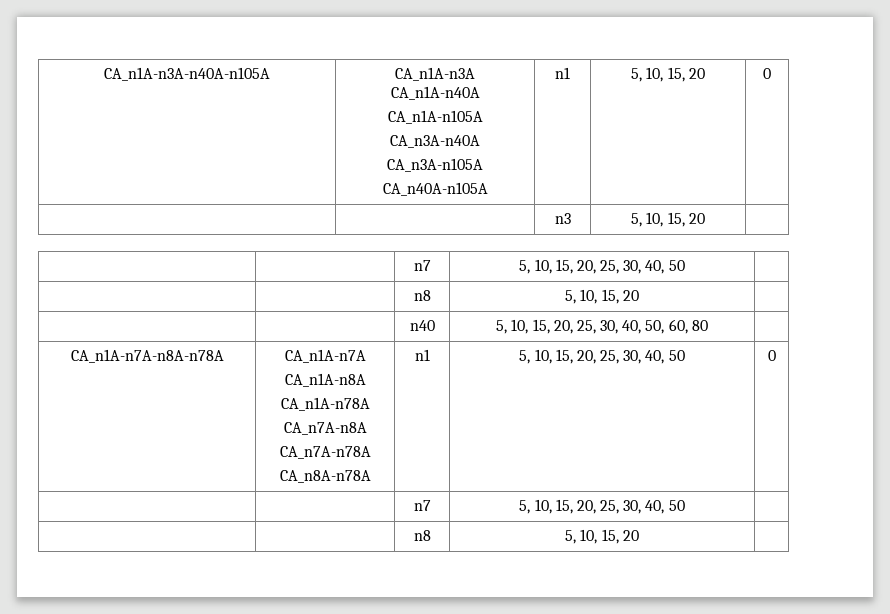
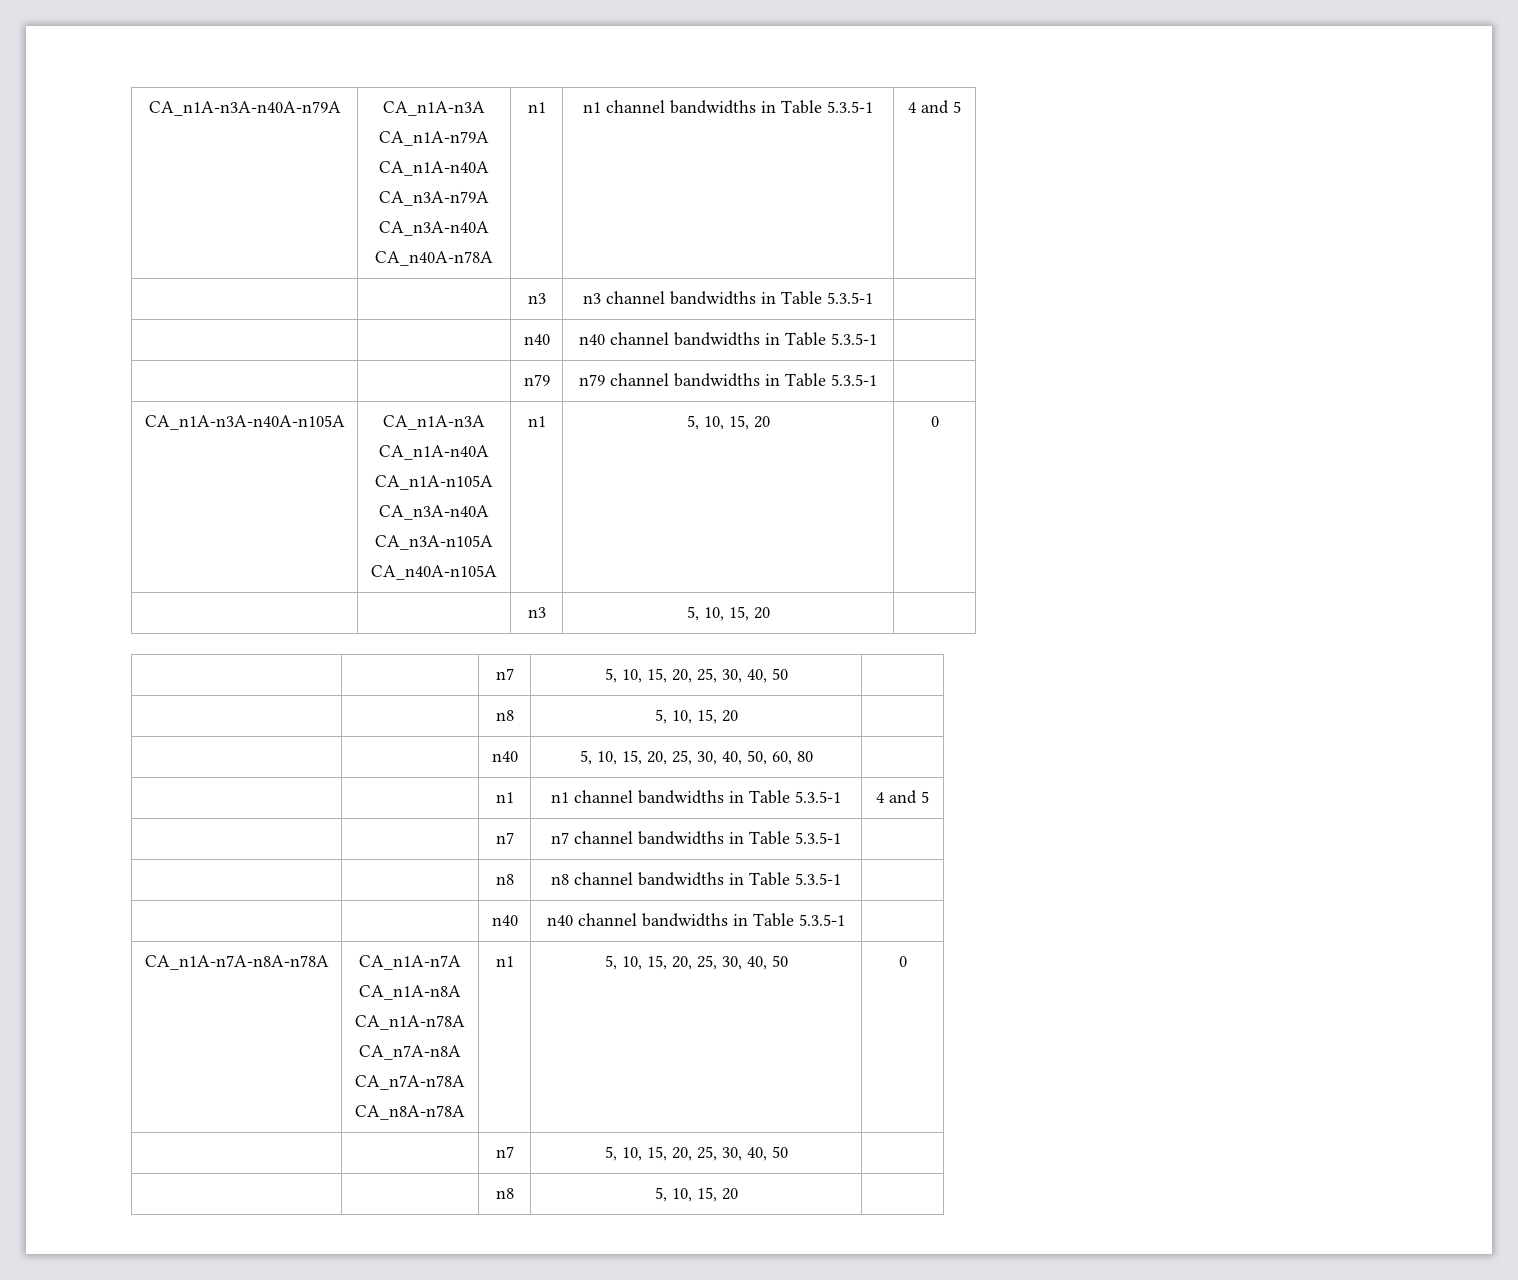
(103, 74) none -> [148,101,341,116] [383,101,485,116] [379,131,489,146] [379,161,489,176] [379,191,489,206] [379,221,489,236] [375,251,493,266] [527,102,546,113] [583,100,873,114] [908,100,961,114] [527,293,546,304] [583,291,873,305] [523,334,550,345] [579,332,877,346] [523,374,550,386] [579,373,877,387] CA_n1A-n3A-n40A-n79A | CA_n1A-n3A // CA_n1A-n79A // CA_n1A-n40A // CA_n3A-n79A // CA_n3A-n40A // CA_n40A-n78A | n1 | n1 channel bandwidths in Table 5.3.5-1 | 4 and 5 // | | n3 | n3 channel bandwidths in Table 5.3.5-1 | // | | n40 | n40 channel bandwidths in Table 5.3.5-1 | // | | n79 | n79 channel bandwidths in Table 5.3.5-1 | //
(708, 325) none -> [495,792,514,803] [551,790,841,804] [876,790,929,804] [495,832,514,844] [551,831,841,845] [495,874,514,885] [551,872,841,886] [491,915,518,926] [547,913,845,927] // | | n1 | n1 channel bandwidths in Table 5.3.5-1 | 4 and 5 // | | n7 | n7 channel bandwidths in Table 5.3.5-1 | // | | n8 | n8 channel bandwidths in Table 5.3.5-1 | // | | n40 | n40 channel bandwidths in Table 5.3.5-1 |

